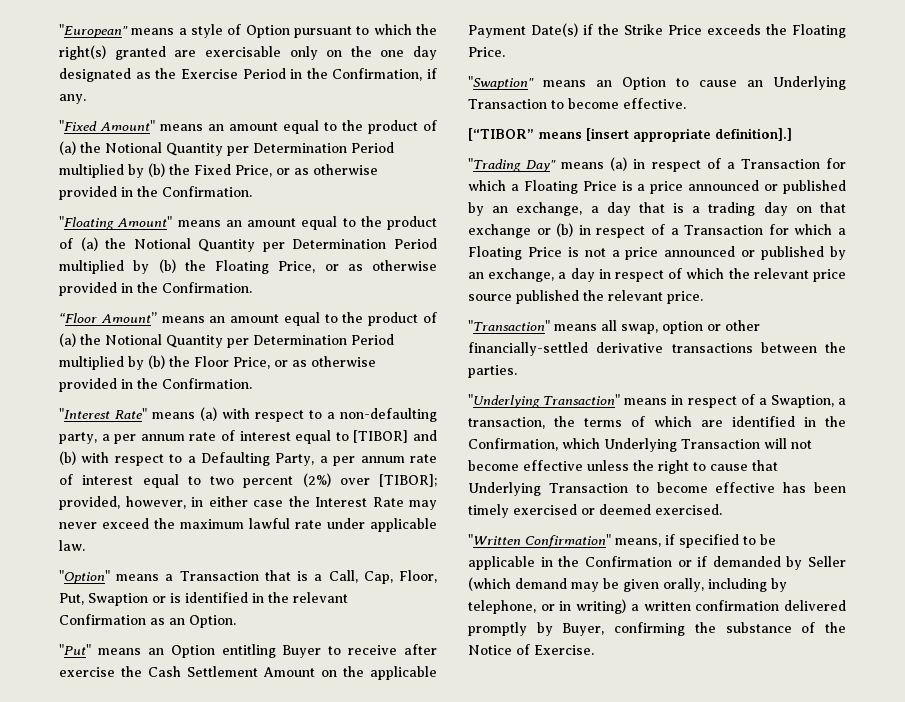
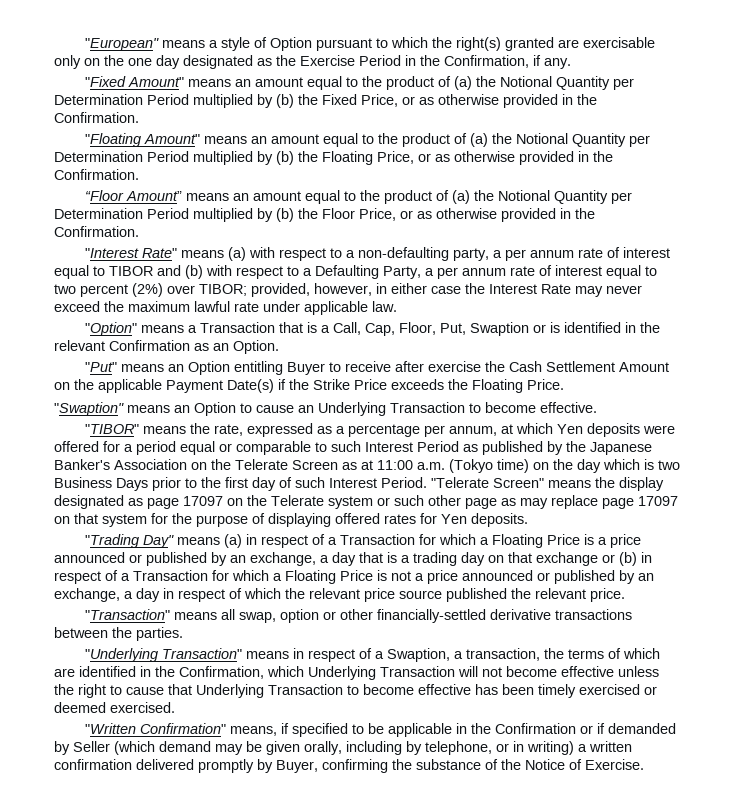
[353,430,409,443] [TIBOR] -> [109,266,153,276] TIBOR
[379,474,437,487] [TIBOR]; -> [199,284,247,296] TIBOR;
[468,128,792,142] [“TIBOR” means [insert appropriate definition].] -> [84,423,675,437] [54,441,652,455] [54,459,680,473] [54,477,664,491] [54,495,678,509] [54,513,528,527] "TIBOR" means the rate, expressed as a percentage per annum, at which Yen deposits were offered for a period equal or comparable to such Interest Period as published by the Japanese Banker's Association on the Telerate Screen as at 11:00 a.m. (Tokyo time) on the day which is two Business Days prior to the first day of such Interest Period. "Telerate Screen" means the display designated as page 17097 on the Telerate system or such other page as may replace page 17097 on that system for the purpose of displaying offered rates for Yen deposits.

